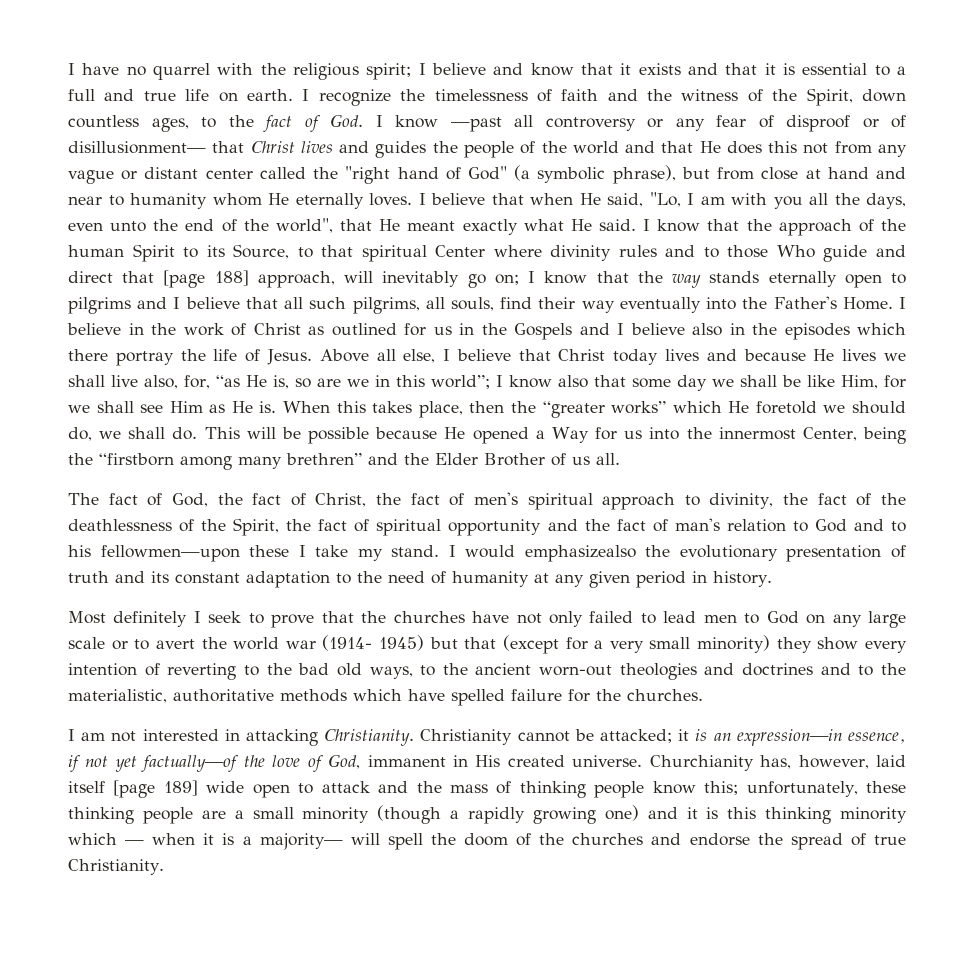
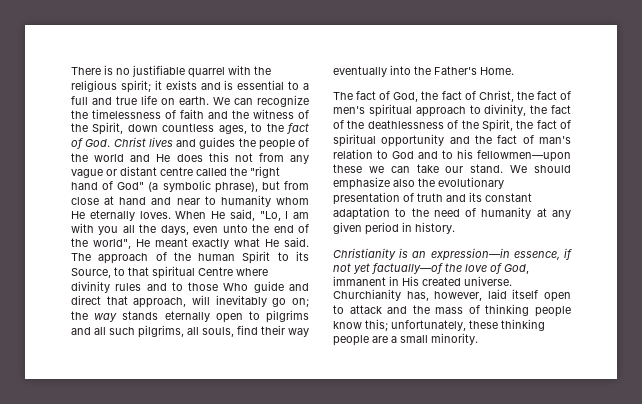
[68,63,146,76] I have no -> [71,65,185,77] There is no justifiable
[418,63,613,76] I believe and know that -> (151, 86) none
[725,63,776,75] that it -> (221, 86) none
[302,89,310,101] I -> [213,97,253,105] We can
[375,115,906,132] [68,141,245,154] I know —past all controversy or any fear of disproof or of disillusionment— that -> (111, 143) none
[661,141,694,153] that -> (151, 158) none
[205,169,253,179] center -> [160,167,193,176] centre
[418,193,573,205] I believe that when -> [175,211,207,219] When
[340,219,373,231] that -> (131, 244) none
[643,219,772,232] I know that the -> [71,253,91,261] The
[435,245,486,257] Center -> [198,267,233,276] Centre
[163,270,249,288] [page 188] -> (128, 300) none
[528,271,629,284] I know that -> (309, 302) none
[173,297,278,309] I believe that -> (91, 331) none
[898,297,906,309] [67,323,906,340] [68,349,906,366] [68,375,906,391] [68,401,906,418] [68,427,906,444] [68,453,620,470] I believe in the work of Christ as outlined for us in the Gospels and I believe also in the episodes which there portray the life of Jesus. Above all else, I believe that Christ today lives and because He lives we shall live also, for, “as He is, so are we in this world”; I know also that some day we shall be like Him, for we shall see Him as He is. When this takes place, then the “greater works” which He foretold we should do, we shall do. This will be possible because He opened a Way for us into the innermost Center, being the “firstborn among many brethren” and the Elder Brother of us all. -> (514, 71) none
[298,545,636,562] I take my stand. I would emphasizealso -> [368,164,571,173] [333,177,415,190] we can take our stand. We should emphasize also
[68,611,907,628] [68,635,908,654] [68,663,906,680] [68,689,703,706] [68,729,690,746] Most definitely I seek to prove that the churches have not only failed to lead men to God on any large scale or to avert the world war (1914- 1945) but that (except for a very small minority) they show every intention of reverting to the bad old ways, to the ancient worn-out theologies and doctrines and to the materialistic, authoritative methods which have spelled failure for the churches. // I am not interested in attacking Christianity. Christianity cannot be attacked; it -> [333,248,396,260] Christianity
[113,780,245,798] [page 189] wide -> (539, 294) none
[302,805,907,824] [68,833,906,850] [68,859,164,875] minority (though a rapidly growing one) and it is this thinking minority which — when it is a majority— will spell the doom of the churches and endorse the spread of true Christianity. -> [431,333,478,345] minority.

